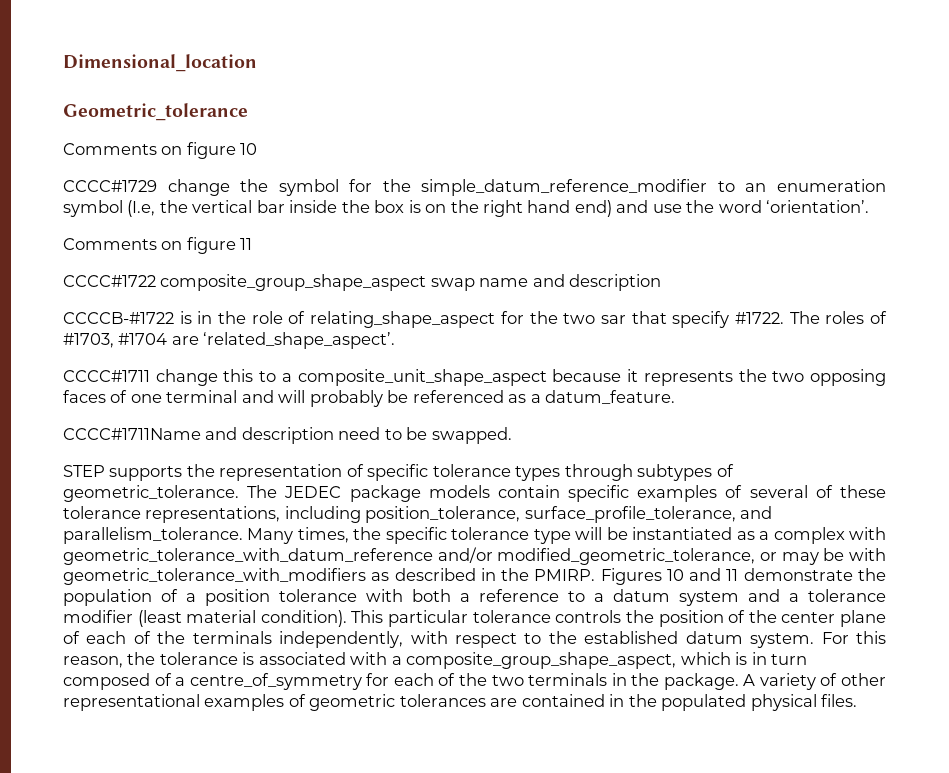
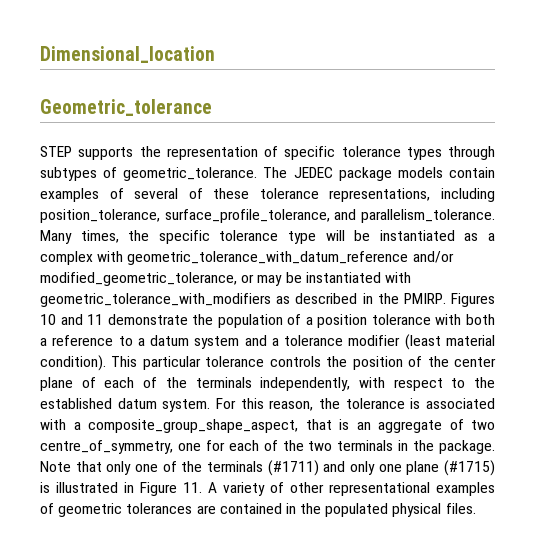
[63,142,258,159] [63,179,886,196] [63,200,870,217] [63,237,253,254] [63,274,662,291] [63,311,887,328] [63,332,396,349] [63,369,887,386] [63,390,676,407] [63,427,512,444] // Comments on figure 10 // CCCC#1729 change the symbol for the simple_datum_reference_modifier to an enumeration symbol (I.e, the vertical bar inside the box is on the right hand end) and use the word ‘orientation’. // Comments on figure 11 // CCCC#1722 composite_group_shape_aspect swap name and description // CCCCB-#1722 is in the role of relating_shape_aspect for the two sar that specify #1722. The roles of #1703, #1704 are ‘related_shape_aspect’. // CCCC#1711 change this to a composite_unit_shape_aspect because it represents the two opposing faces of one terminal and will probably be referenced as a datum_feature. // CCCC#1711Name and description need to be swapped. -> (212, 107) none
[568,485,630,502] specific -> (496, 172) none
(845, 554) none -> [305,272,381,283] instantiated
[680,652,808,665] [63,673,362,690] which is in turn composed of a centre_of_symmetry -> [305,419,495,433] [40,440,201,454] that is an aggregate of two centre_of_symmetry, one
(739, 681) none -> [40,460,496,476] [40,482,202,496] Note that only one of the terminals (#1711) and only one plane (#1715) is illustrated in Figure 11.

